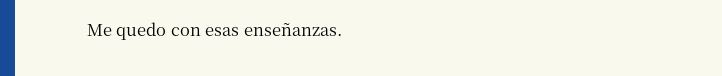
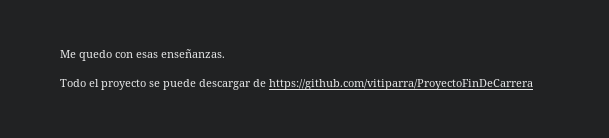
(342, 29) none -> [60,79,533,90] // Todo el proyecto se puede descargar de https://github.com/vitiparra/ProyectoFinDeCarrera

